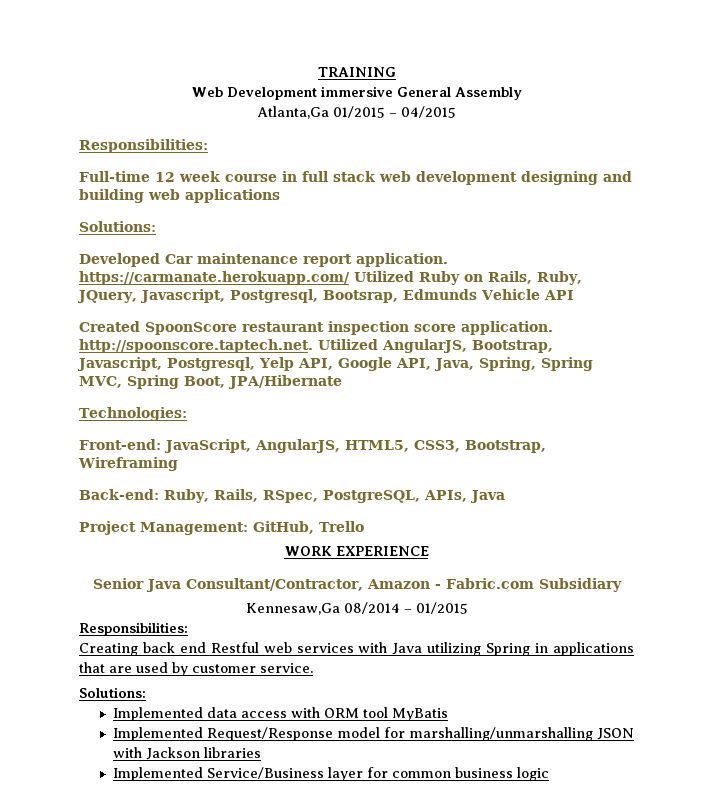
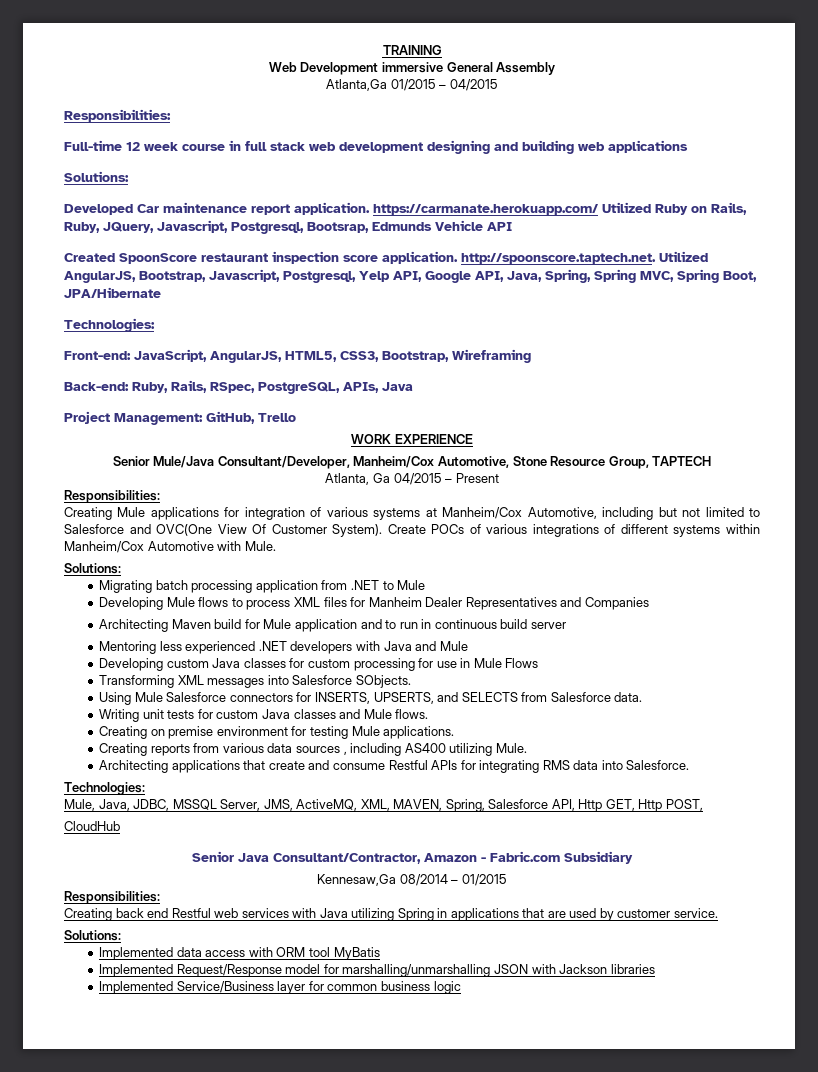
(429, 551) none -> [112,456,712,469] [325,473,499,485] [64,490,160,503] [64,507,761,520] [64,524,760,537] [64,541,276,553] [64,563,121,574] [99,580,426,593] [99,597,649,610] [99,619,566,632] [99,641,468,654] [99,658,539,671] [99,675,411,688] [99,692,643,705] [99,709,429,722] [99,726,455,739] [99,743,527,756] [99,760,690,773] [64,782,145,795] [64,799,703,812] [64,821,120,831] // Senior Mule/Java Consultant/Developer, Manheim/Cox Automotive, Stone Resource Group, TAPTECH // Atlanta, Ga 04/2015 – Present // Responsibilities: // Creating Mule applications for integration of various systems at Manheim/Cox Automotive, including but not limited to Salesforce and OVC(One View Of Customer System). Create POCs of various integrations of different systems within Manheim/Cox Automotive with Mule. // Solutions: // Migrating batch processing application from .NET to Mule // Developing Mule flows to process XML files for Manheim Dealer Representatives and Companies // Architecting Maven build for Mule application and to run in continuous build server // Mentoring less experienced .NET developers with Java and Mule // Developing custom Java classes for custom processing for use in Mule Flows // Transforming XML messages into Salesforce SObjects. // Using Mule Salesforce connectors for INSERTS, UPSERTS, and SELECTS from Salesforce data. // Writing unit tests for custom Java classes and Mule flows. // Creating on premise environment for testing Mule applications. // Creating reports from various data sources , including AS400 utilizing Mule. // Architecting applications that create and consume Restful APIs for integrating RMS data into Salesforce. // Technologies: // Mule, Java, JDBC, MSSQL Server, JMS, ActiveMQ, XML, MAVEN, Spring, Salesforce API, Http GET, Http POST, // CloudHub

